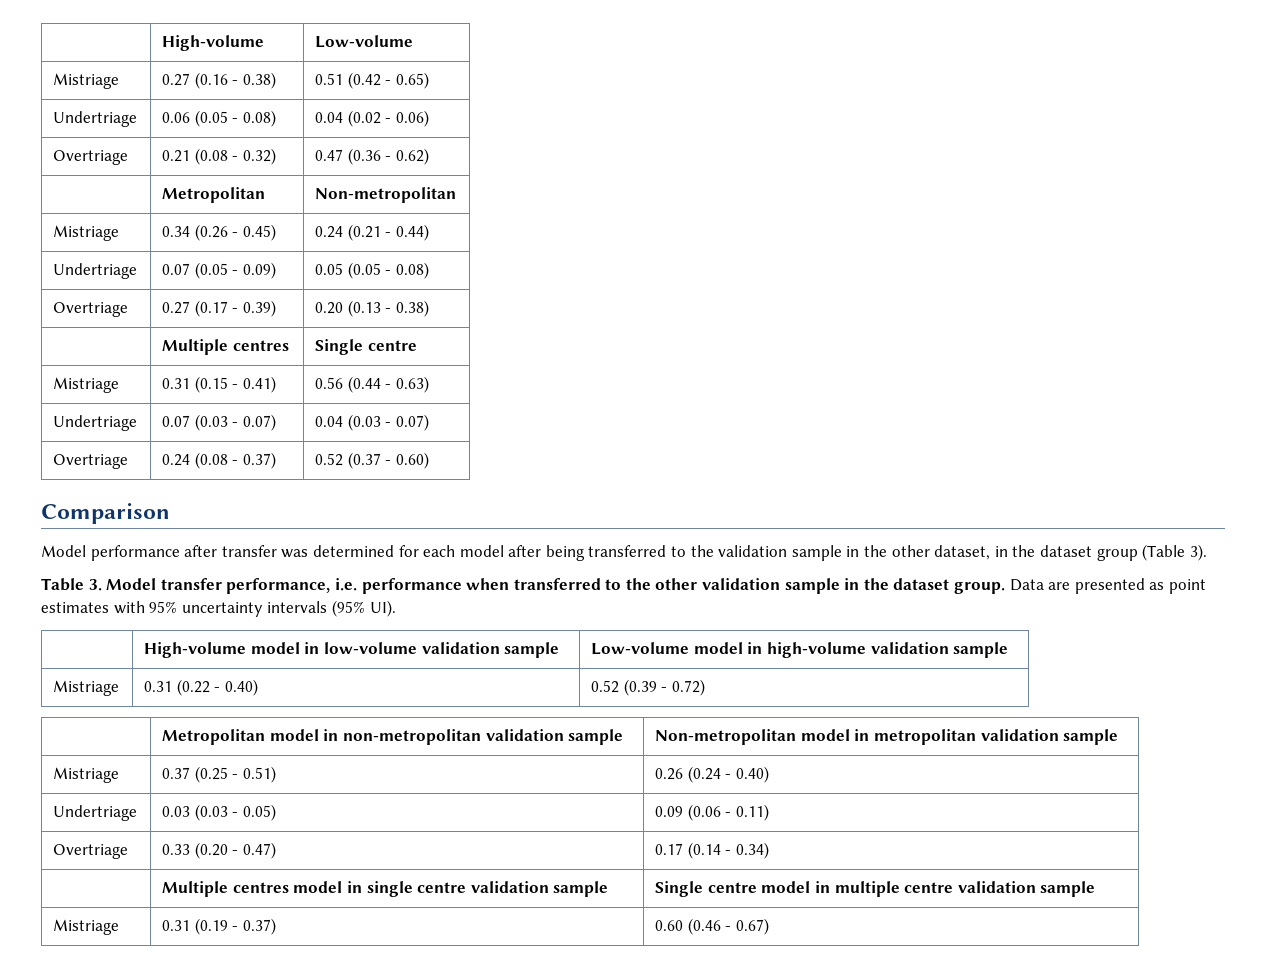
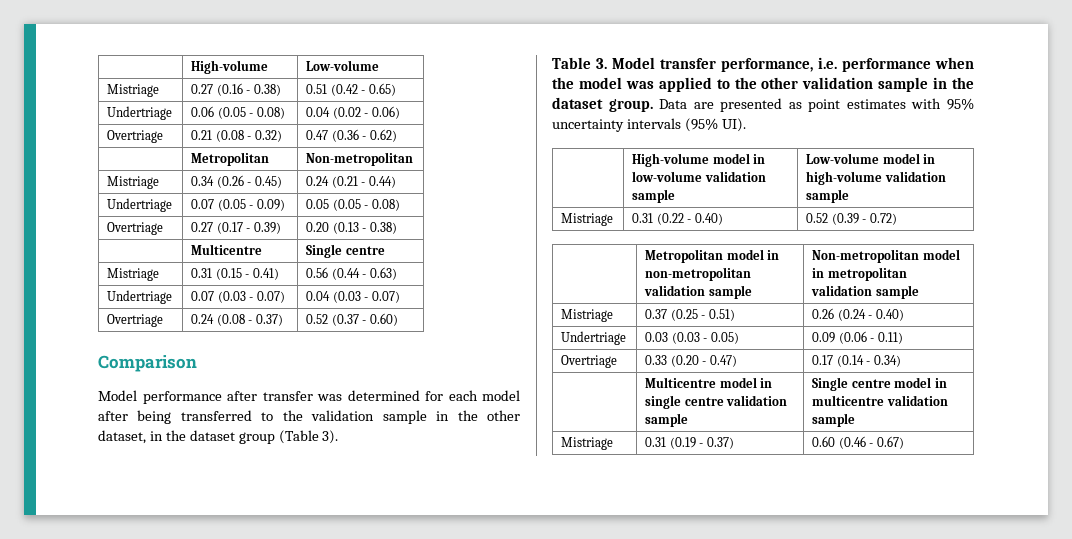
[162,339,289,355] Multiple centres -> [191,244,263,255] Multicentre
[513,578,601,590] transferred -> [552,77,712,92] the model was applied
[162,881,289,897] Multiple centres -> [645,377,717,388] Multicentre
[834,881,954,897] multiple centre -> [812,395,885,406] multicentre

